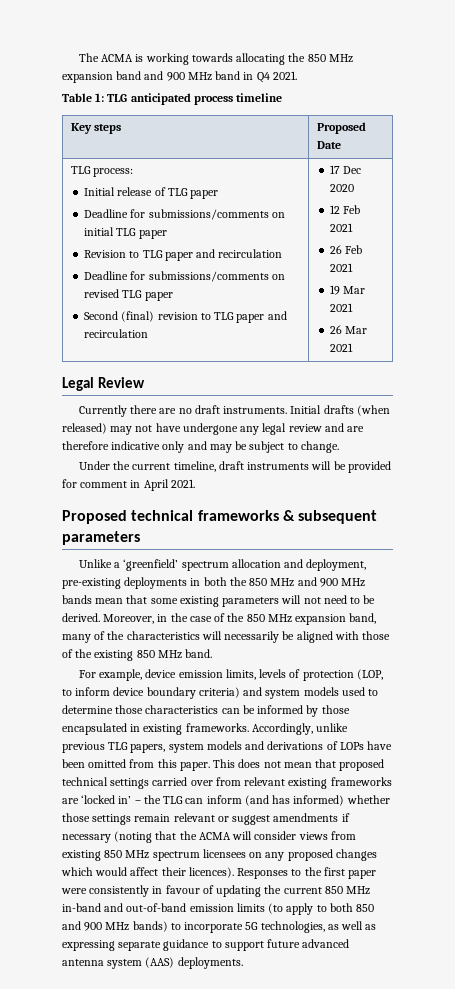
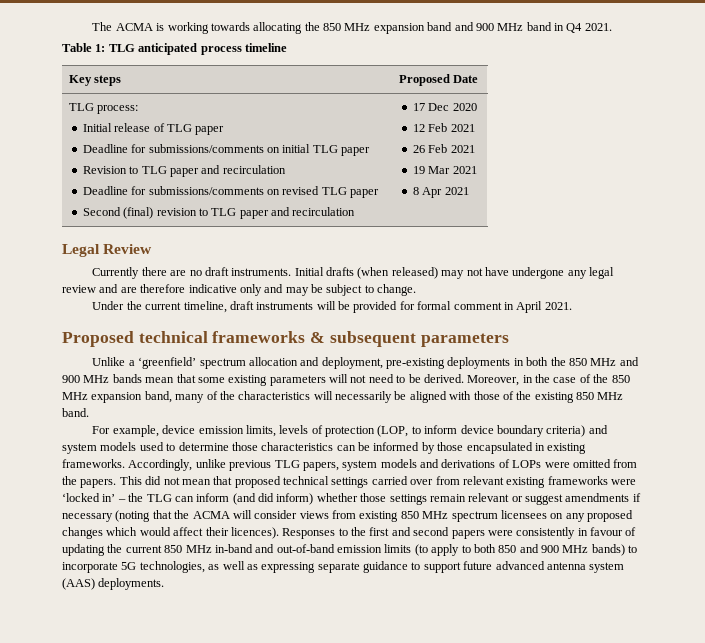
[330,325,368,334] 26 Mar -> [412,187,443,198] 8 Apr
(77, 483) none -> [417,301,452,310] formal
[367,741,393,750] [62,759,261,771] have been omitted from this paper. This does -> [544,459,638,468] [62,476,162,488] were omitted from the papers. This did
[62,798,79,804] are -> [611,479,636,485] were
[272,795,345,806] has informed) -> [258,493,314,505] did inform)
[348,870,377,879] paper -> [391,527,485,539] and second papers

